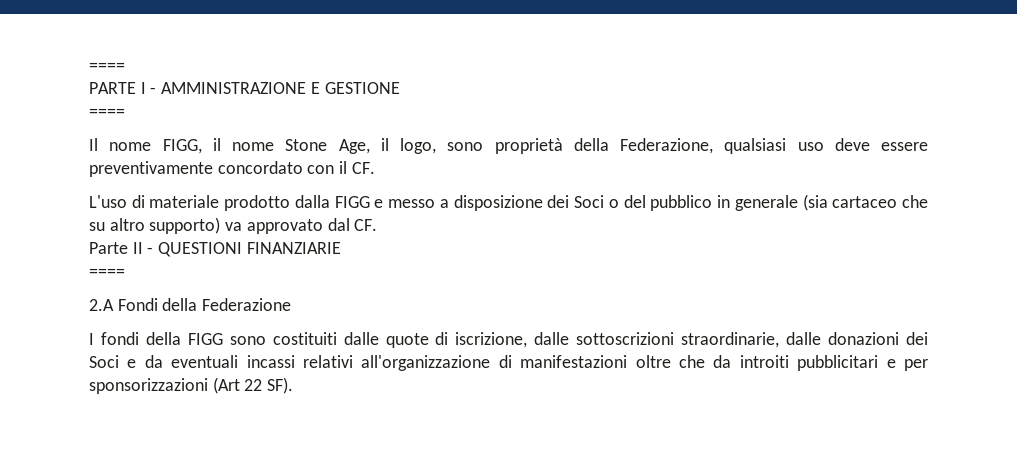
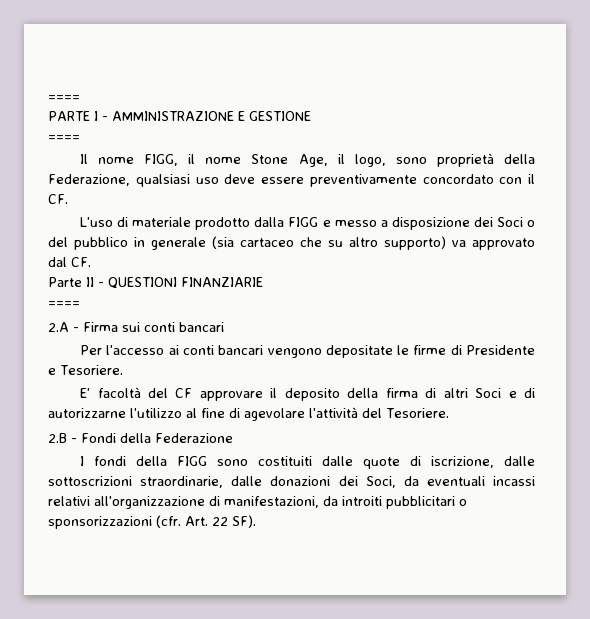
(114, 305) none -> [73,322,224,332] [80,345,535,358] [48,365,123,375] [80,387,535,401] [48,407,449,421] [48,433,77,443] - Firma sui conti bancari // Per l'accesso ai conti bancari vengono depositate le firme di Presidente e Tesoriere. // E' facoltà del CF approvare il deposito della firma di altri Soci e di autorizzarne l'utilizzo al fine di agevolare l'attività del Tesoriere. // 2.B -
[89,355,137,368] Soci e -> [365,476,396,488] Soci,
[520,355,928,371] [89,377,240,394] manifestazioni oltre che da introiti pubblicitari e per sponsorizzazioni (Art -> [224,496,467,509] [48,515,208,529] manifestazioni, da introiti pubblicitari o sponsorizzazioni (cfr. Art.

